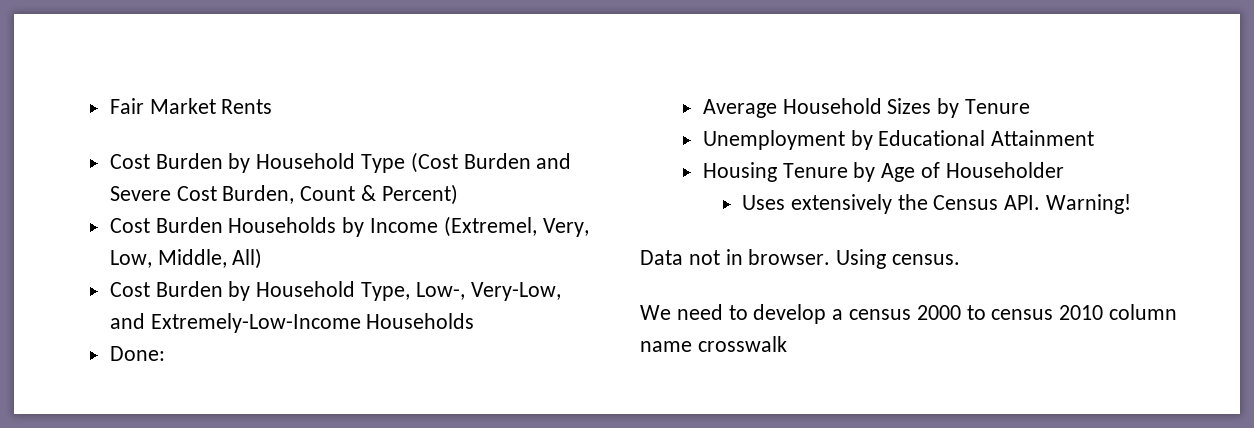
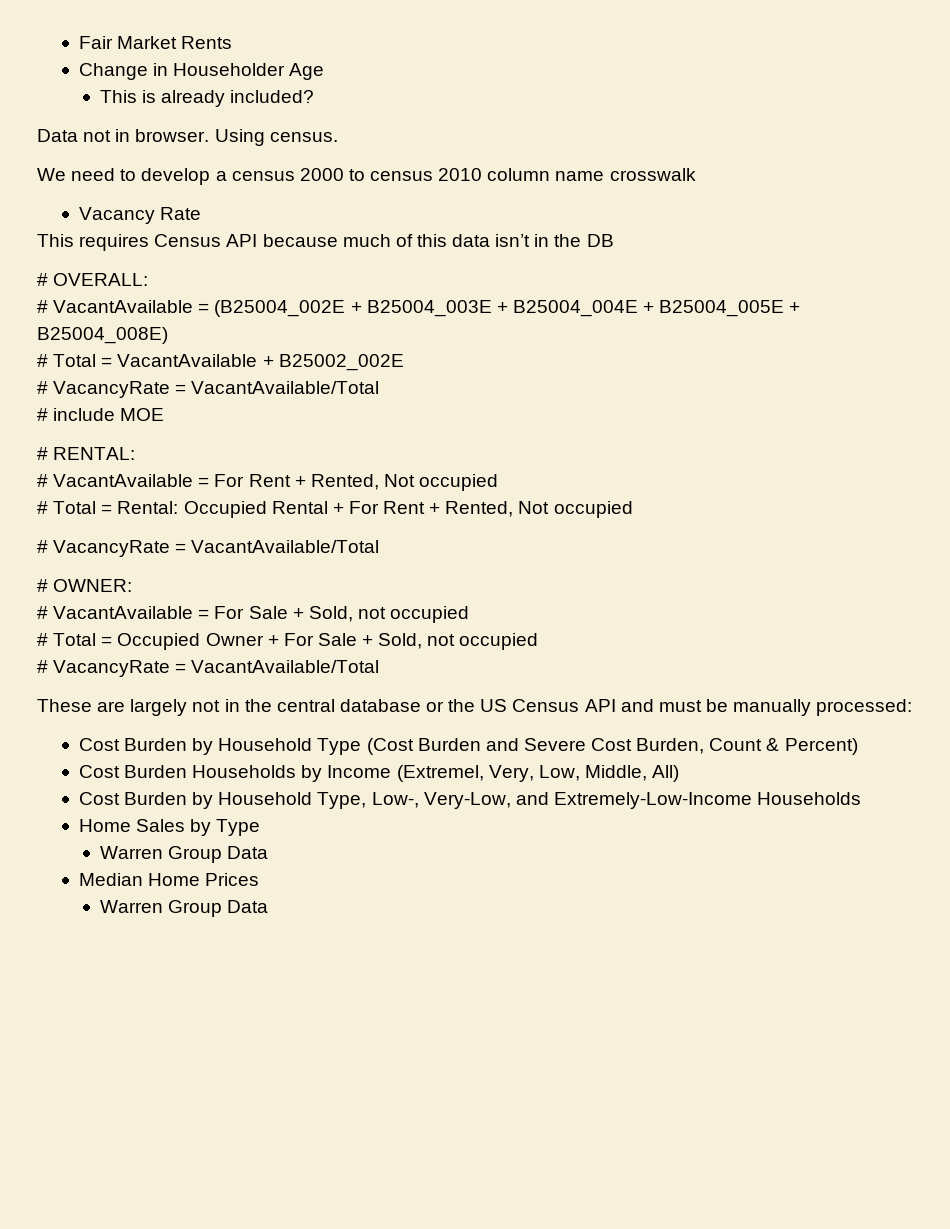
(273, 106) none -> [78,63,325,80] [99,90,315,107] [37,129,338,146] [37,168,696,185] [78,207,202,224] [37,234,614,251] [37,273,149,286] [37,300,801,317] [37,327,168,344] [37,354,404,371] [37,381,380,398] [37,408,165,421] [37,447,136,460] [37,474,499,491] [37,501,633,518] [37,540,380,557] [37,579,133,592] [37,606,470,623] [37,633,539,650] [37,660,380,677] [37,699,913,716] // Change in Householder Age // This is already included? // Data not in browser. Using census. // We need to develop a census 2000 to census 2010 column name crosswalk // Vacancy Rate // This requires Census API because much of this data isn’t in the DB // # OVERALL: // # VacantAvailable = (B25004_002E + B25004_003E + B25004_004E + B25004_005E + B25004_008E) // # Total = VacantAvailable + B25002_002E // # VacancyRate = VacantAvailable/Total // # include MOE // # RENTAL: // # VacantAvailable = For Rent + Rented, Not occupied // # Total = Rental: Occupied Rental + For Rent + Rented, Not occupied // # VacancyRate = VacantAvailable/Total // # OWNER: // # VacantAvailable = For Sale + Sold, not occupied // # Total = Occupied Owner + For Sale + Sold, not occupied // # VacancyRate = VacantAvailable/Total // These are largely not in the central database or the US Census API and must be manually processed:
[109,346,165,361] [702,98,1031,118] [702,130,1095,150] [702,162,1064,182] [741,194,1131,214] [640,249,961,269] [640,304,1178,324] [640,336,787,352] Done: // Average Household Sizes by Tenure // Unemployment by Educational Attainment // Housing Tenure by Age of Householder // Uses extensively the Census API. Warning! // Data not in browser. Using census. // We need to develop a census 2000 to census 2010 column name crosswalk -> [78,819,261,836] [99,846,269,863] [78,873,260,886] [99,900,269,917] Home Sales by Type // Warren Group Data // Median Home Prices // Warren Group Data

